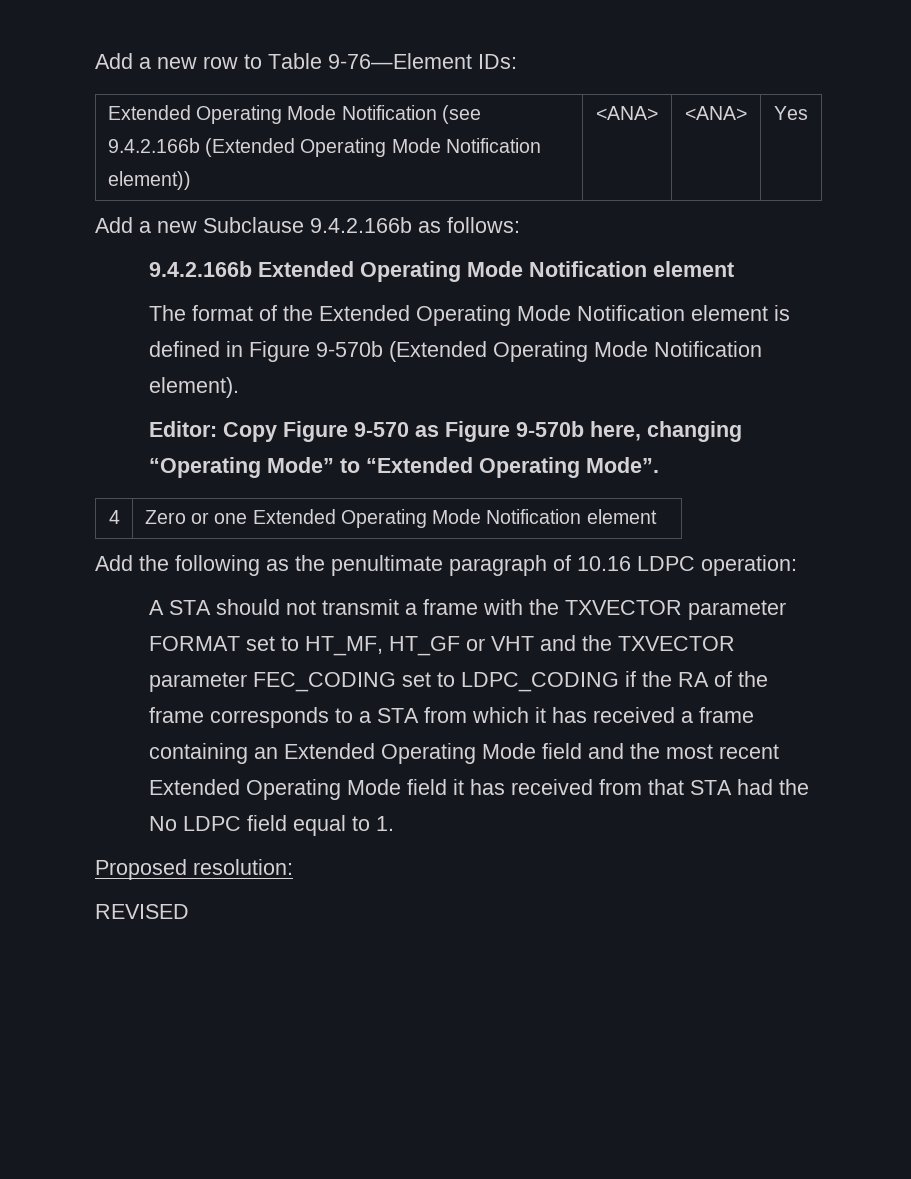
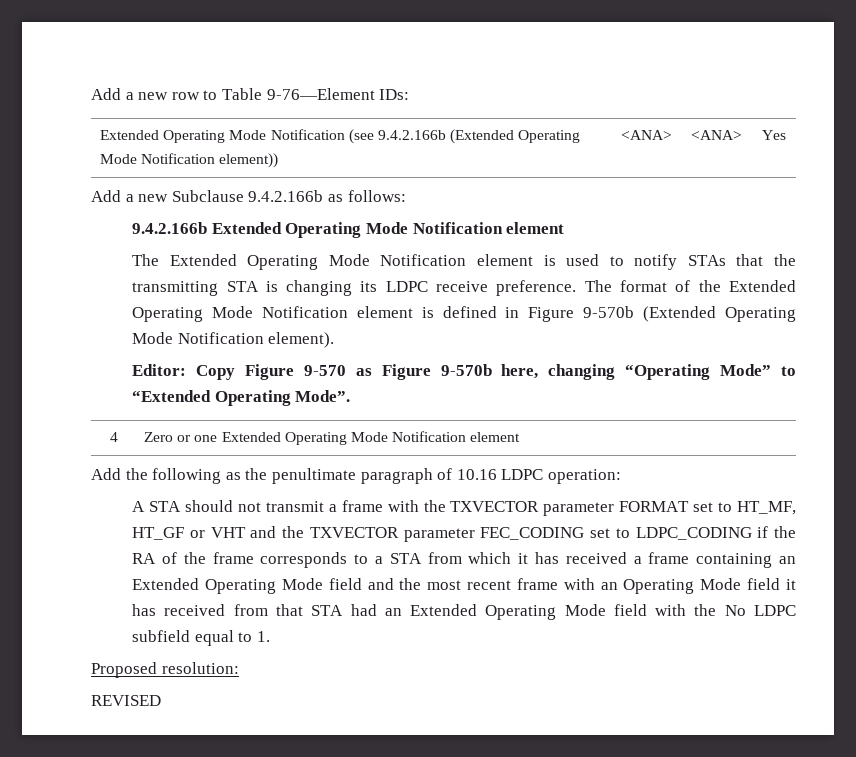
(186, 313) none -> [169,254,796,270] [132,280,612,296] Extended Operating Mode Notification element is used to notify STAs that the transmitting STA is changing its LDPC receive preference. The
[148,779,240,795] Extended -> [516,578,618,590] frame with an
(773, 787) none -> [384,604,687,620] an Extended Operating Mode field with
[246,815,287,831] field -> [132,630,191,642] subfield

